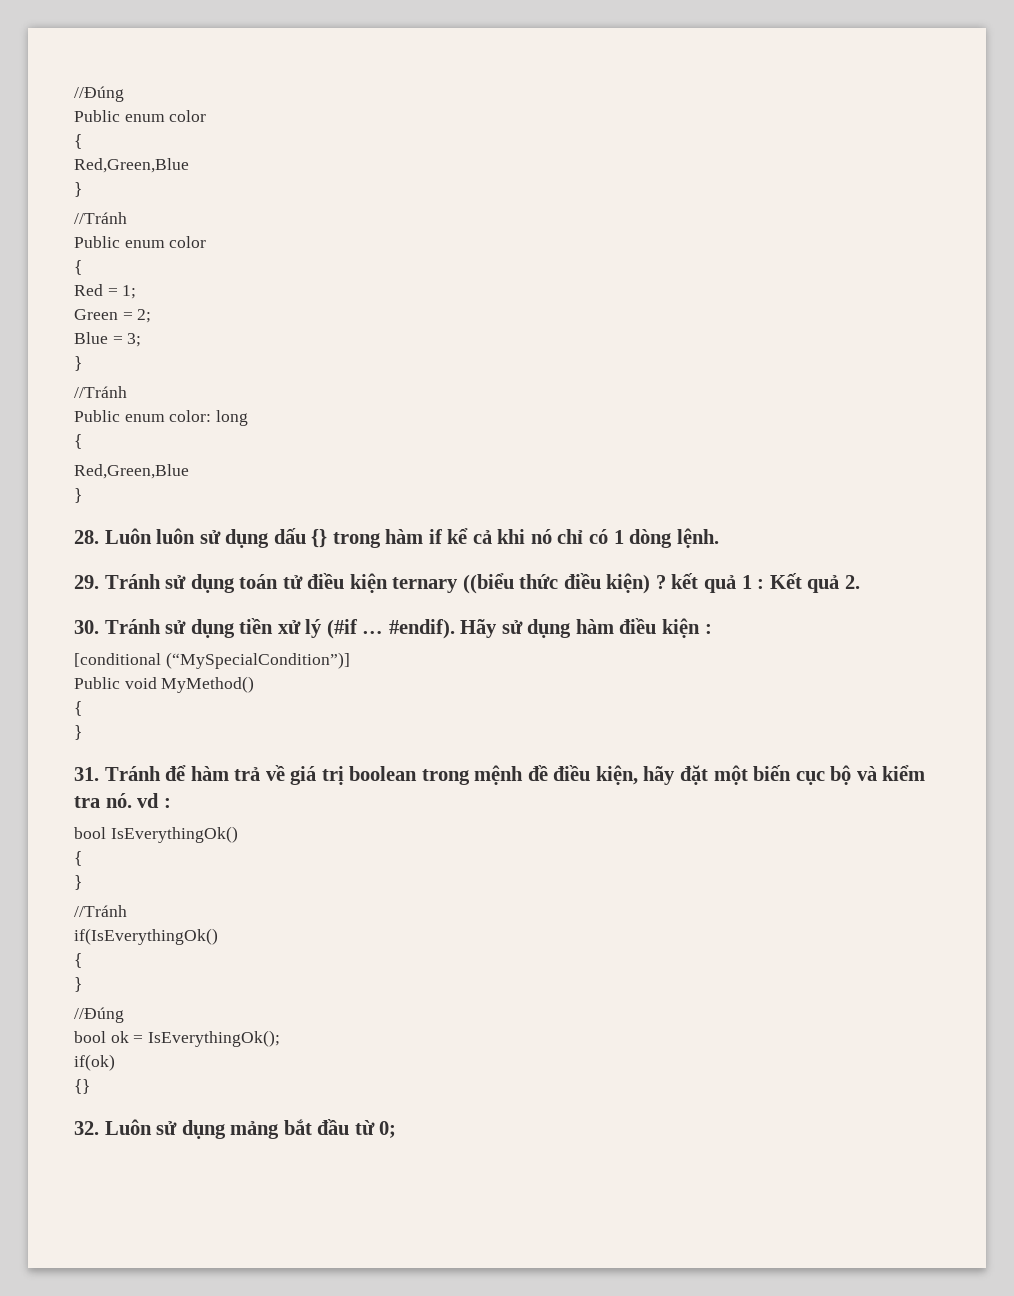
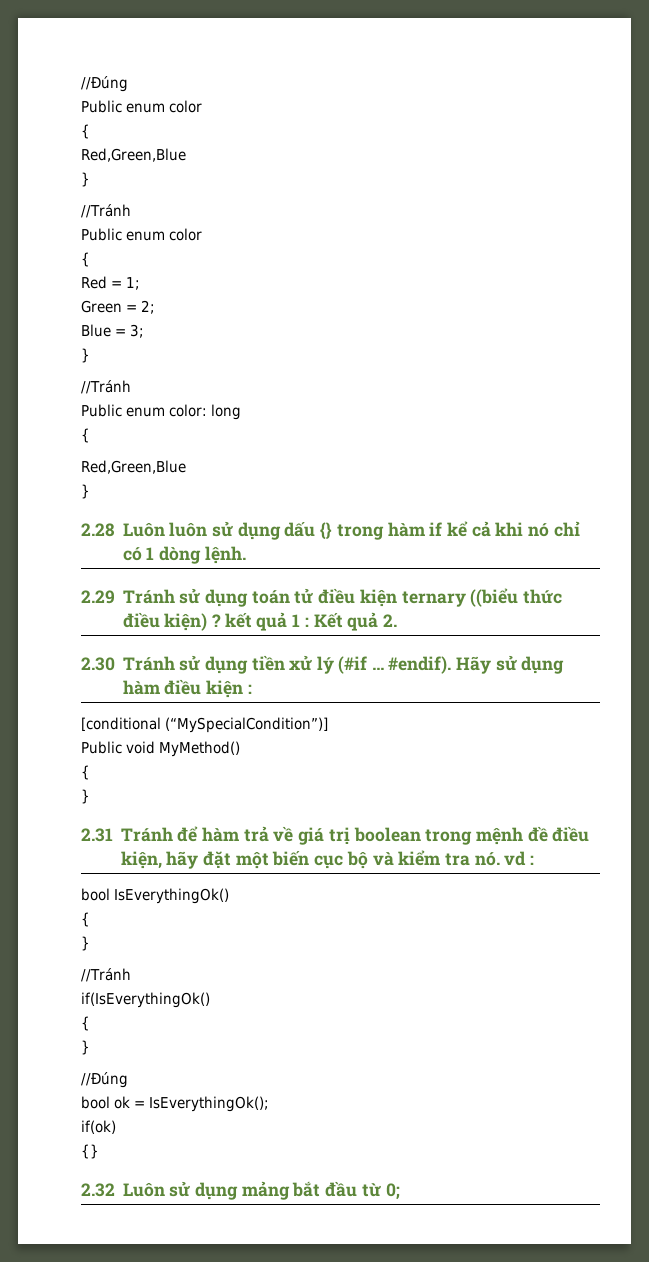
[74,530,99,544] 28. -> [81,523,115,537] 2.28
[74,575,99,589] 29. -> [81,590,115,604] 2.29
[74,620,99,634] 30. -> [81,657,115,671] 2.30
[74,767,99,781] 31. -> [81,828,113,842] 2.31
[74,1121,99,1135] 32. -> [81,1183,115,1197] 2.32

